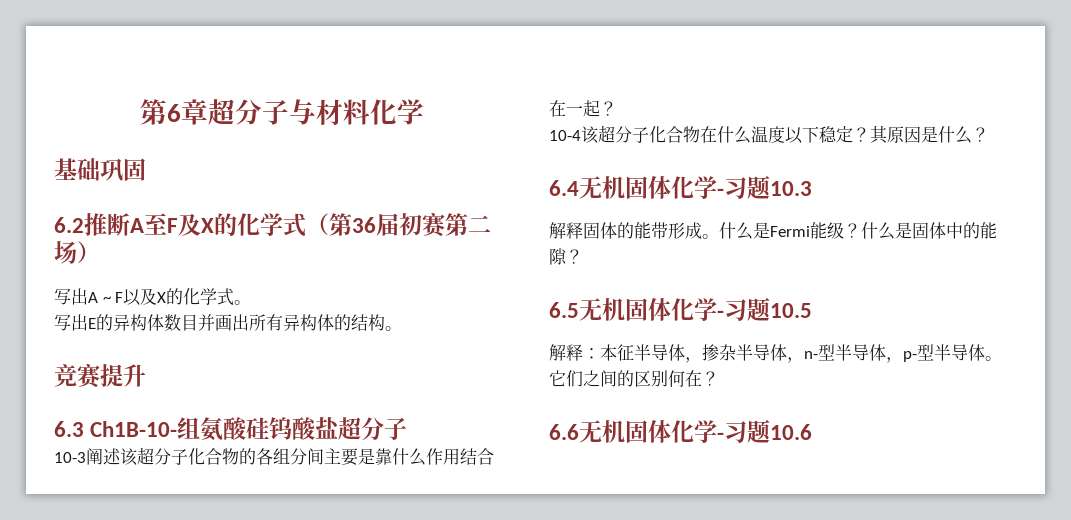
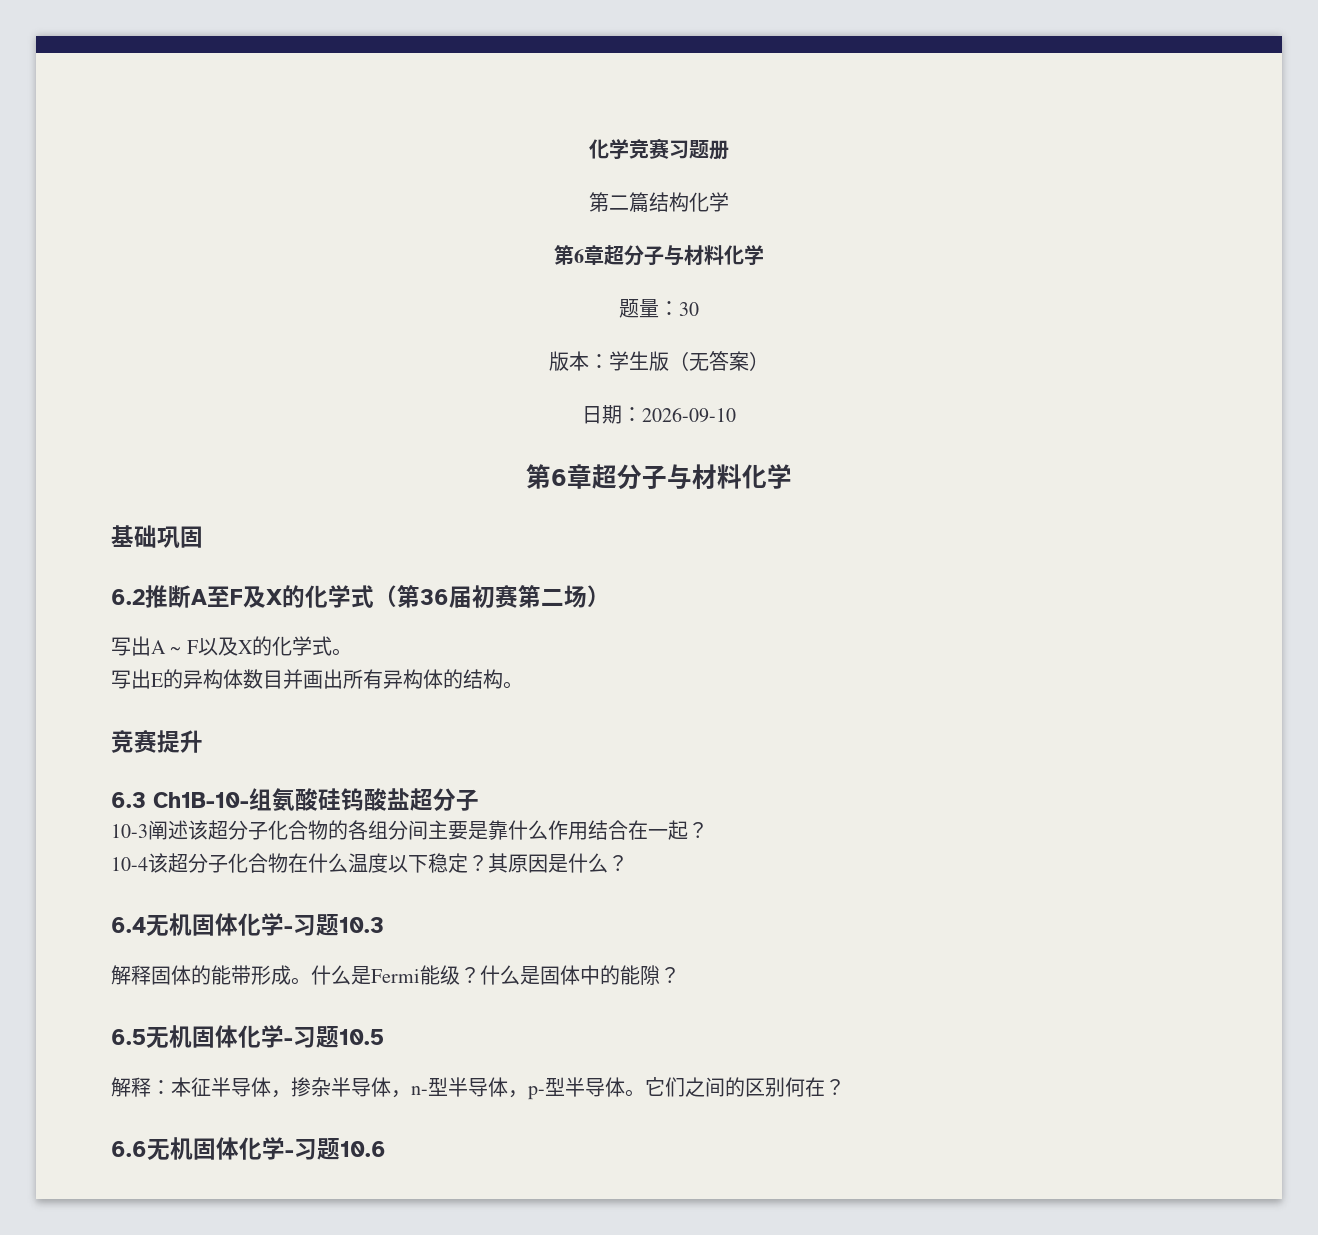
(139, 112) none -> [589,138,729,160] [589,192,729,213] [554,245,764,266] [619,299,699,318] [549,351,769,371] [582,405,736,424] 化学竞赛习题册 // 第二篇结构化学 // 第6章超分子与材料化学 // 题量：30 // 版本：学生版（无答案） // 日期：2026-09-10 //

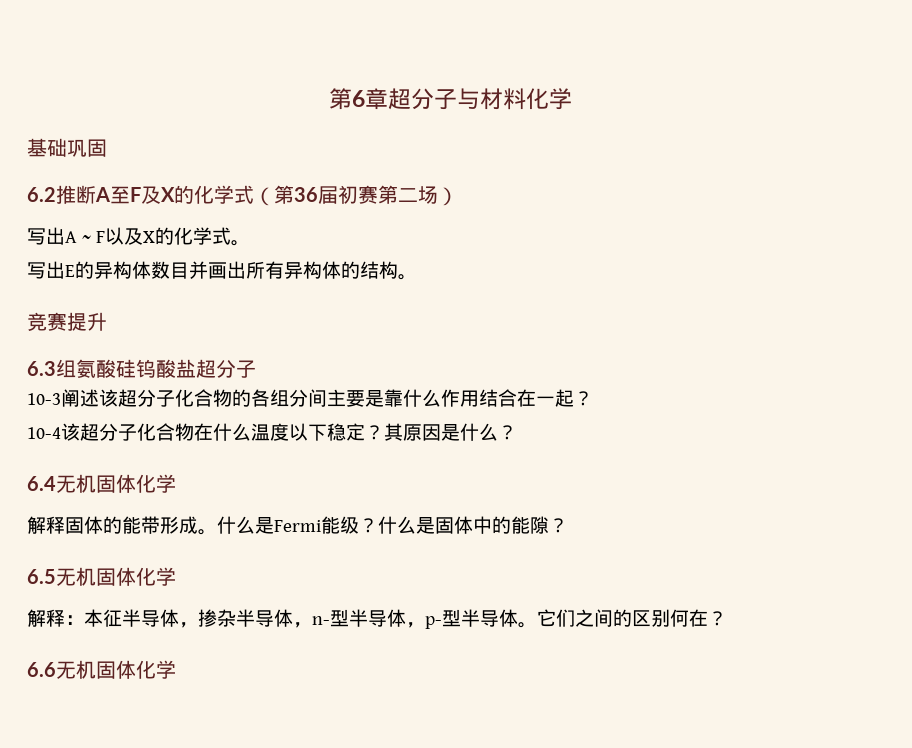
[589,138,729,160] [589,192,729,213] [554,245,764,266] [619,299,699,318] [549,351,769,371] [582,405,736,424] 化学竞赛习题册 // 第二篇结构化学 // 第6章超分子与材料化学 // 题量：30 // 版本：学生版（无答案） // 日期：2026-09-10 // -> (329, 99) none
[153,792,249,808] Ch1B-10- -> (56, 368) none
[284,914,384,936] -习题10.3 -> (176, 483) none
[284,1026,384,1048] -习题10.5 -> (176, 576) none
[285,1138,386,1160] -习题10.6 -> (176, 669) none

